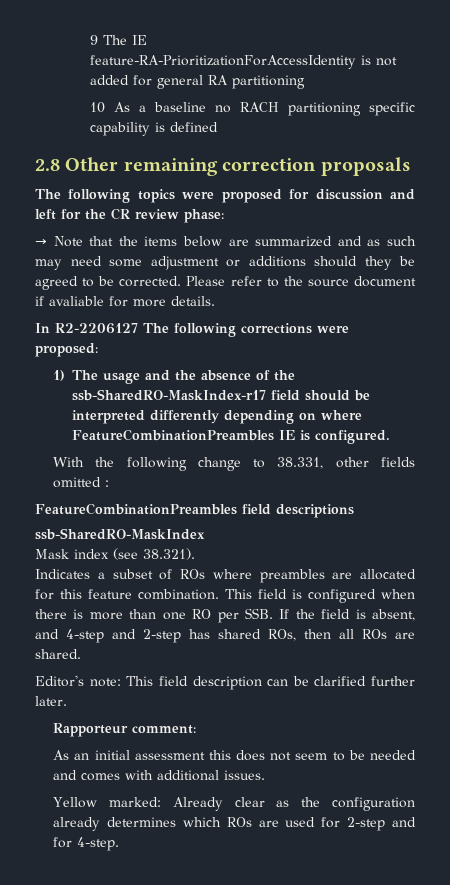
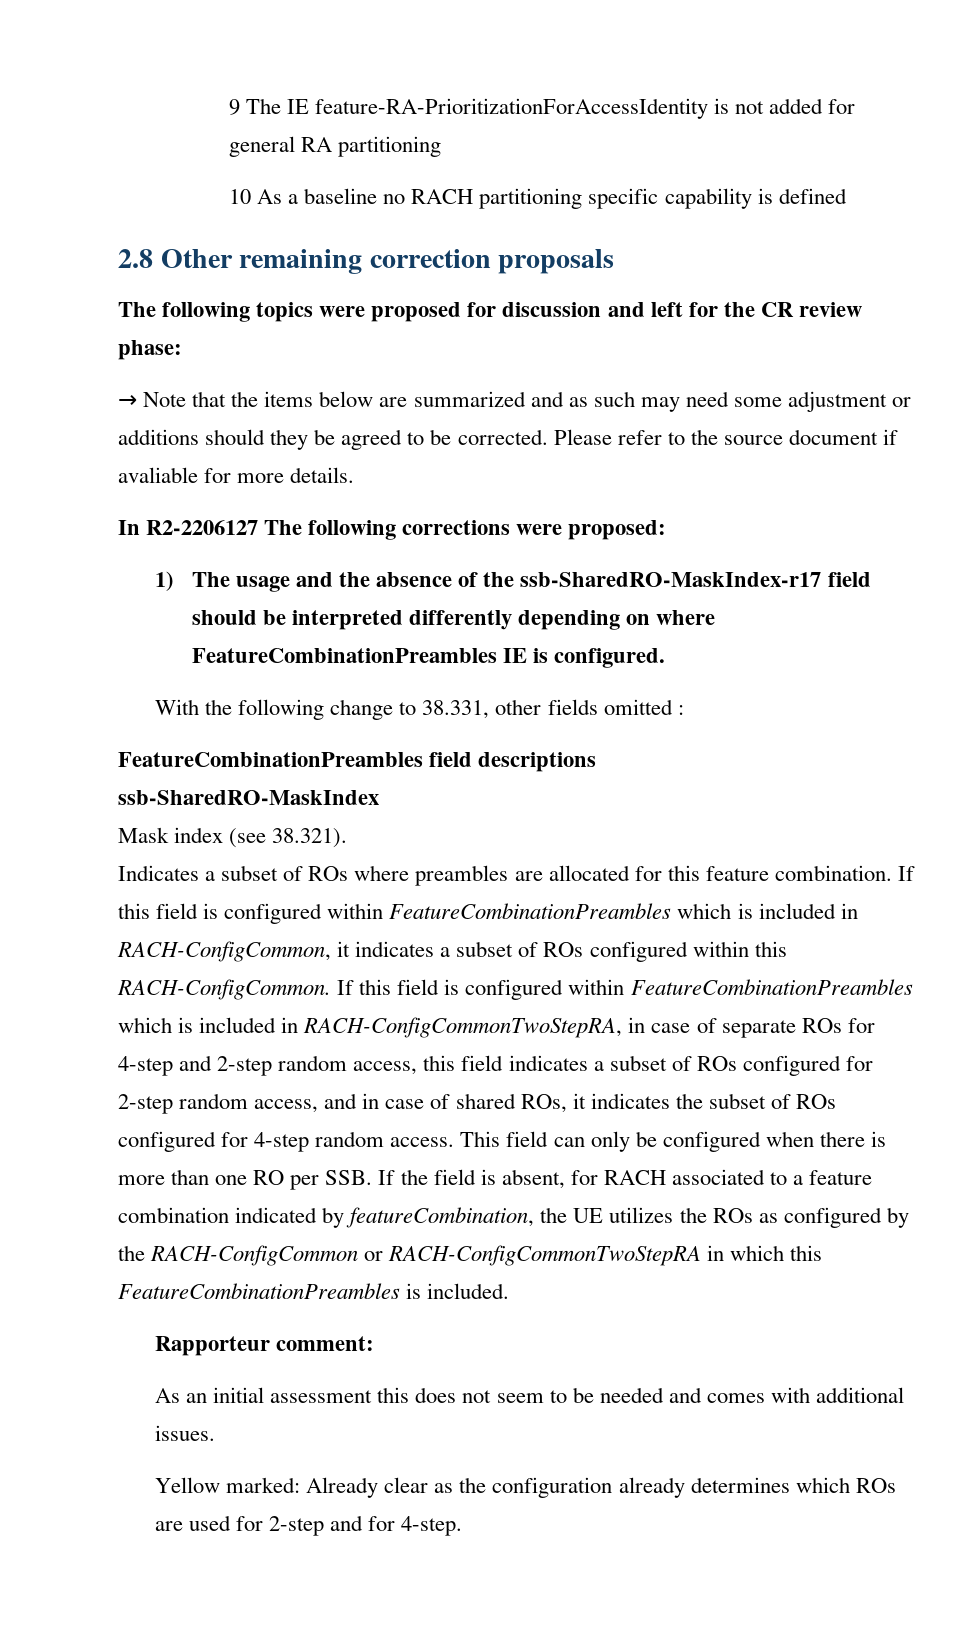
[225,589,302,599] This field is -> [897,866,915,881] [118,903,858,924] [117,941,787,962] [117,979,913,1000] [118,1017,875,1038] [118,1055,873,1076] [118,1093,837,1114] [118,1131,657,1152] If this field is configured within FeatureCombinationPreambles which is included in RACH-ConfigCommon, it indicates a subset of ROs configured within this RACH-ConfigCommon. If this field is configured within FeatureCombinationPreambles which is included in RACH-ConfigCommonTwoStepRA, in case of separate ROs for 4-step and 2-step random access, this field indicates a subset of ROs configured for 2-step random access, and in case of shared ROs, it indicates the subset of ROs configured for 4-step random access. This field can only be
[35,629,415,643] [35,649,81,659] [35,675,415,690] [35,696,67,706] and 4-step and 2-step has shared ROs, then all ROs are shared. // Editor's note: This field description can be clarified further later. -> [570,1169,873,1185] [118,1207,909,1228] [118,1245,823,1266] [118,1283,510,1299] for RACH associated to a feature combination indicated by featureCombination, the UE utilizes the ROs as configured by the RACH-ConfigCommon or RACH-ConfigCommonTwoStepRA in which this FeatureCombinationPreambles is included.

